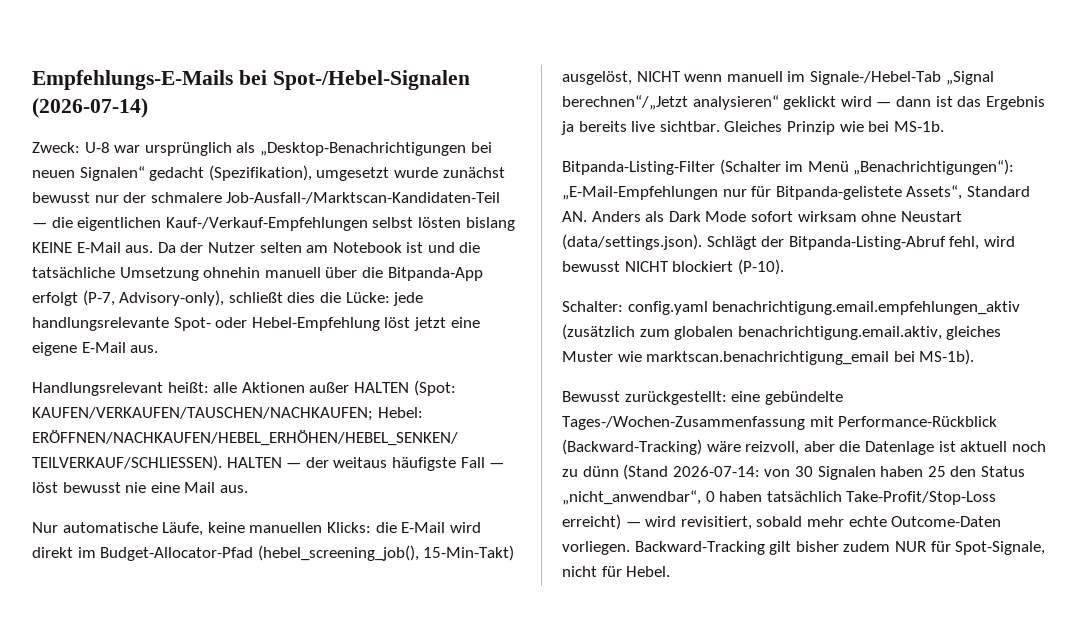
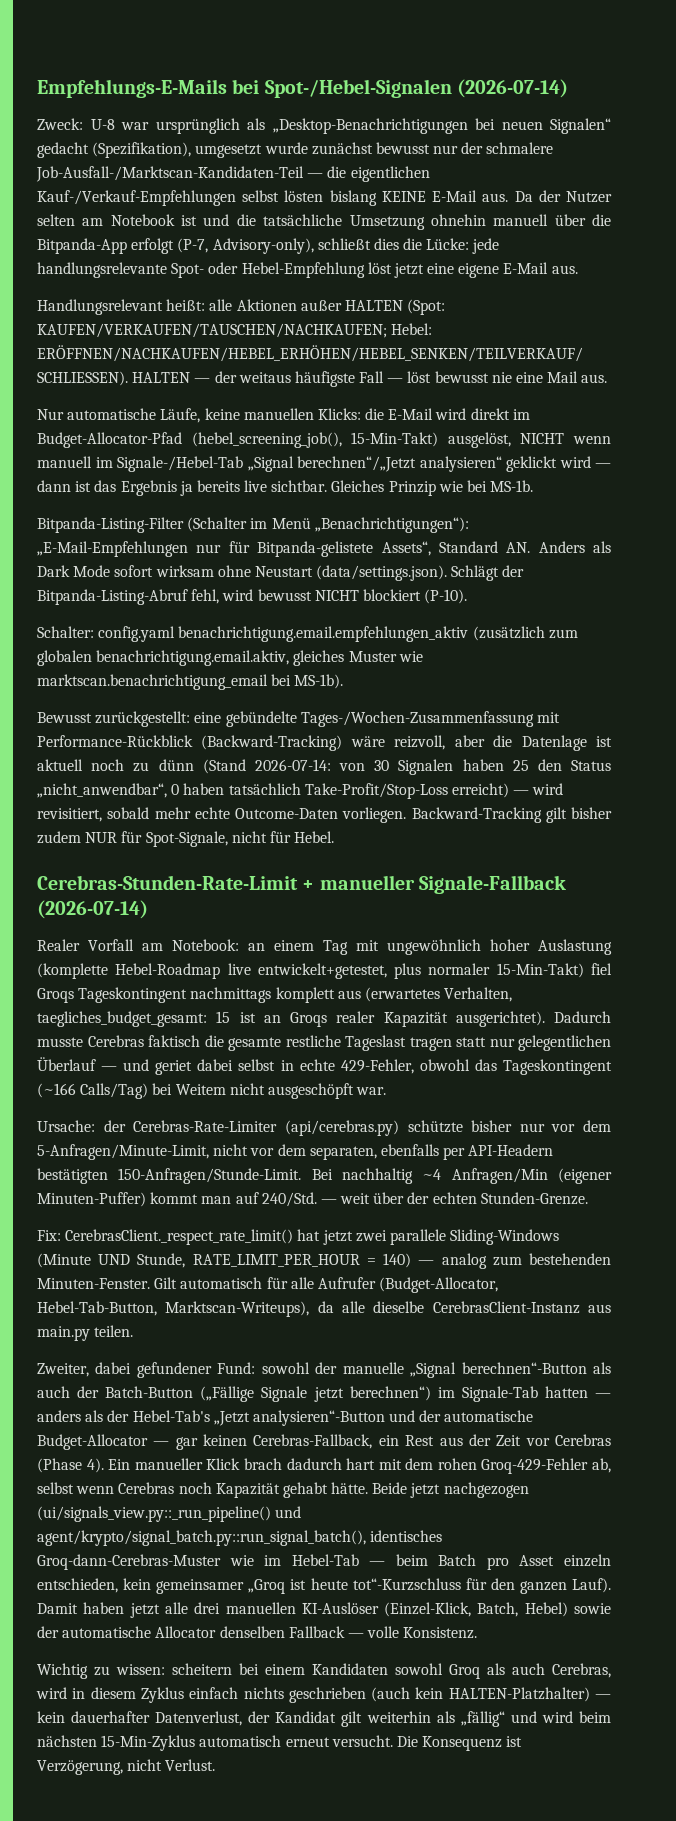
(671, 571) none -> [37,875,566,894] [37,900,148,919] [37,939,612,955] [37,963,612,979] [37,987,513,1003] [37,1011,611,1027] [37,1035,611,1051] [37,1057,612,1075] [37,1083,387,1099] [37,1120,611,1136] [37,1144,554,1160] [37,1168,612,1184] [37,1192,588,1207] [37,1229,560,1245] [37,1253,611,1269] [37,1277,499,1293] [37,1301,611,1317] [37,1325,134,1341] [37,1362,612,1378] [37,1386,612,1402] [37,1410,534,1426] [37,1434,611,1450] [37,1458,611,1474] [37,1482,529,1498] [37,1506,302,1522] [37,1530,443,1546] [37,1554,611,1570] [37,1578,612,1594] [37,1602,611,1618] [37,1626,478,1639] [37,1663,611,1679] [36,1687,611,1703] [37,1711,611,1727] [37,1735,523,1751] [37,1759,216,1775] // Cerebras-Stunden-Rate-Limit + manueller Signale-Fallback (2026-07-14) // Realer Vorfall am Notebook: an einem Tag mit ungewöhnlich hoher Auslastung (komplette Hebel-Roadmap live entwickelt+getestet, plus normaler 15-Min-Takt) fiel Groqs Tageskontingent nachmittags komplett aus (erwartetes Verhalten, taegliches_budget_gesamt: 15 ist an Groqs realer Kapazität ausgerichtet). Dadurch musste Cerebras faktisch die gesamte restliche Tageslast tragen statt nur gelegentlichen Überlauf — und geriet dabei selbst in echte 429-Fehler, obwohl das Tageskontingent (~166 Calls/Tag) bei Weitem nicht ausgeschöpft war. // Ursache: der Cerebras-Rate-Limiter (api/cerebras.py) schützte bisher nur vor dem 5-Anfragen/Minute-Limit, nicht vor dem separaten, ebenfalls per API-Headern bestätigten 150-Anfragen/Stunde-Limit. Bei nachhaltig ~4 Anfragen/Min (eigener Minuten-Puffer) kommt man auf 240/Std. — weit über der echten Stunden-Grenze. // Fix: CerebrasClient._respect_rate_limit() hat jetzt zwei parallele Sliding-Windows (Minute UND Stunde, RATE_LIMIT_PER_HOUR = 140) — analog zum bestehenden Minuten-Fenster. Gilt automatisch für alle Aufrufer (Budget-Allocator, Hebel-Tab-Button, Marktscan-Writeups), da alle dieselbe CerebrasClient-Instanz aus main.py teilen. // Zweiter, dabei gefundener Fund: sowohl der manuelle „Signal berechnen“-Button als auch der Batch-Button („Fällige Signale jetzt berechnen“) im Signale-Tab hatten — anders als der Hebel-Tab's „Jetzt analysieren“-Button und der automatische Budget-Allocator — gar keinen Cerebras-Fallback, ein Rest aus der Zeit vor Cerebras (Phase 4). Ein manueller Klick brach dadurch hart mit dem rohen Groq-429-Fehler ab, selbst wenn Cerebras noch Kapazität gehabt hätte. Beide jetzt nachgezogen (ui/signals_view.py::_run_pipeline() und agent/krypto/signal_batch.py::run_signal_batch(), identisches Groq-dann-Cerebras-Muster wie im Hebel-Tab — beim Batch pro Asset einzeln entschieden, kein gemeinsamer „Groq ist heute tot“-Kurzschluss für den ganzen Lauf). Damit haben jetzt alle drei manuellen KI-Auslöser (Einzel-Klick, Batch, Hebel) sowie der automatische Allocator denselben Fallback — volle Konsistenz. // Wichtig zu wissen: scheitern bei einem Kandidaten sowohl Groq als auch Cerebras, wird in diesem Zyklus einfach nichts geschrieben (auch kein HALTEN-Platzhalter) — kein dauerhafter Datenverlust, der Kandidat gilt weiterhin als „fällig“ und wird beim nächsten 15-Min-Zyklus automatisch erneut versucht. Die Konsequenz ist Verzögerung, nicht Verlust.

